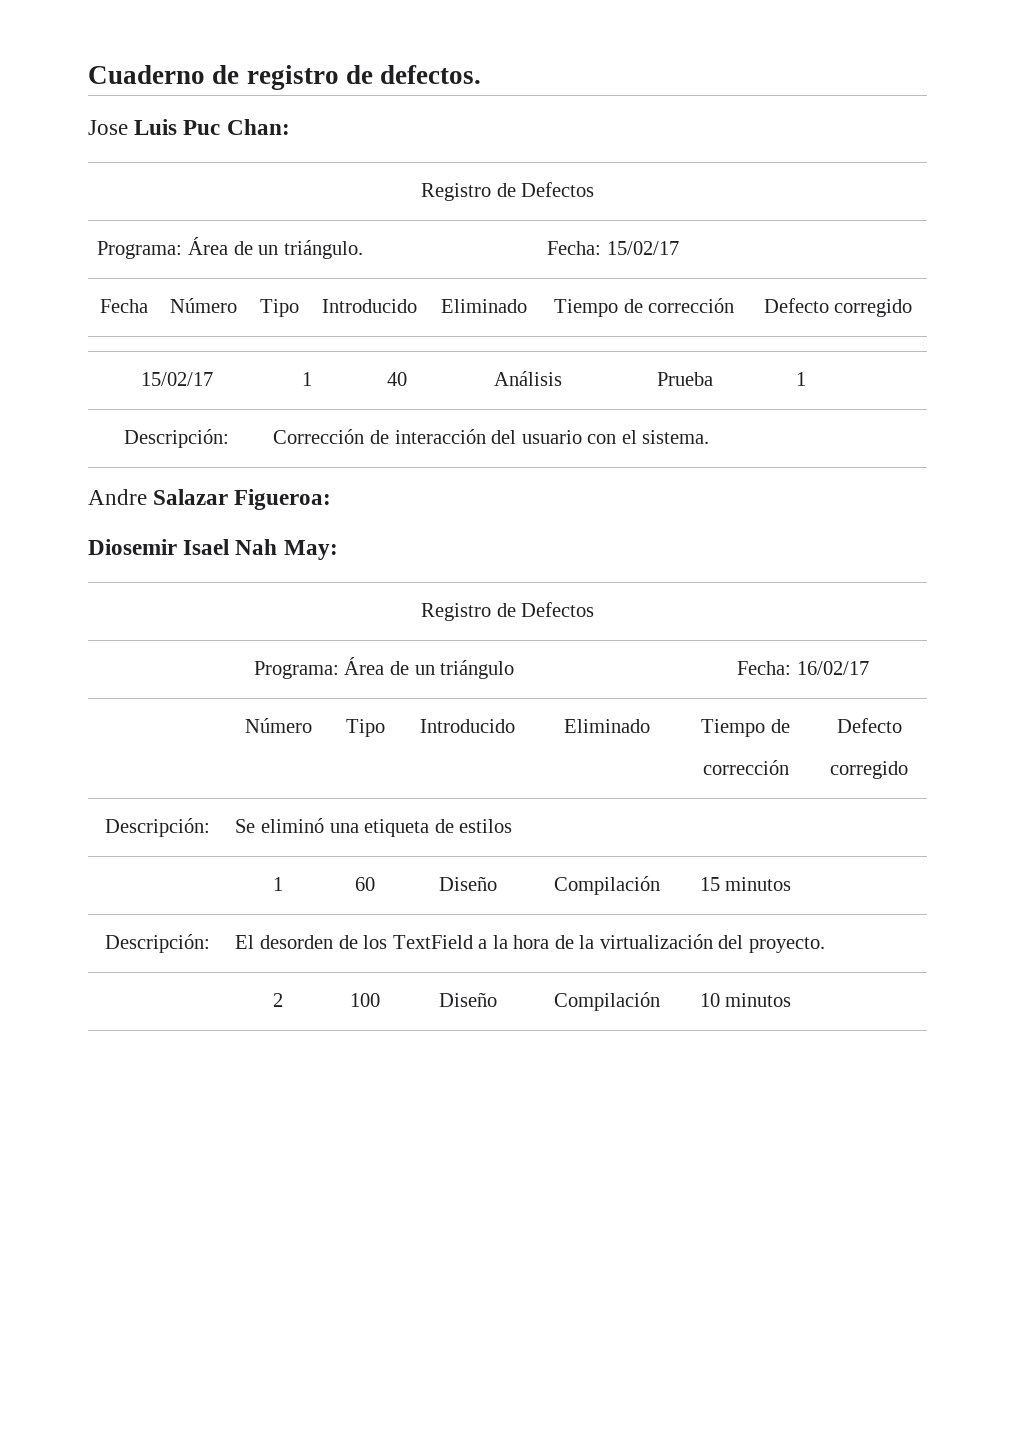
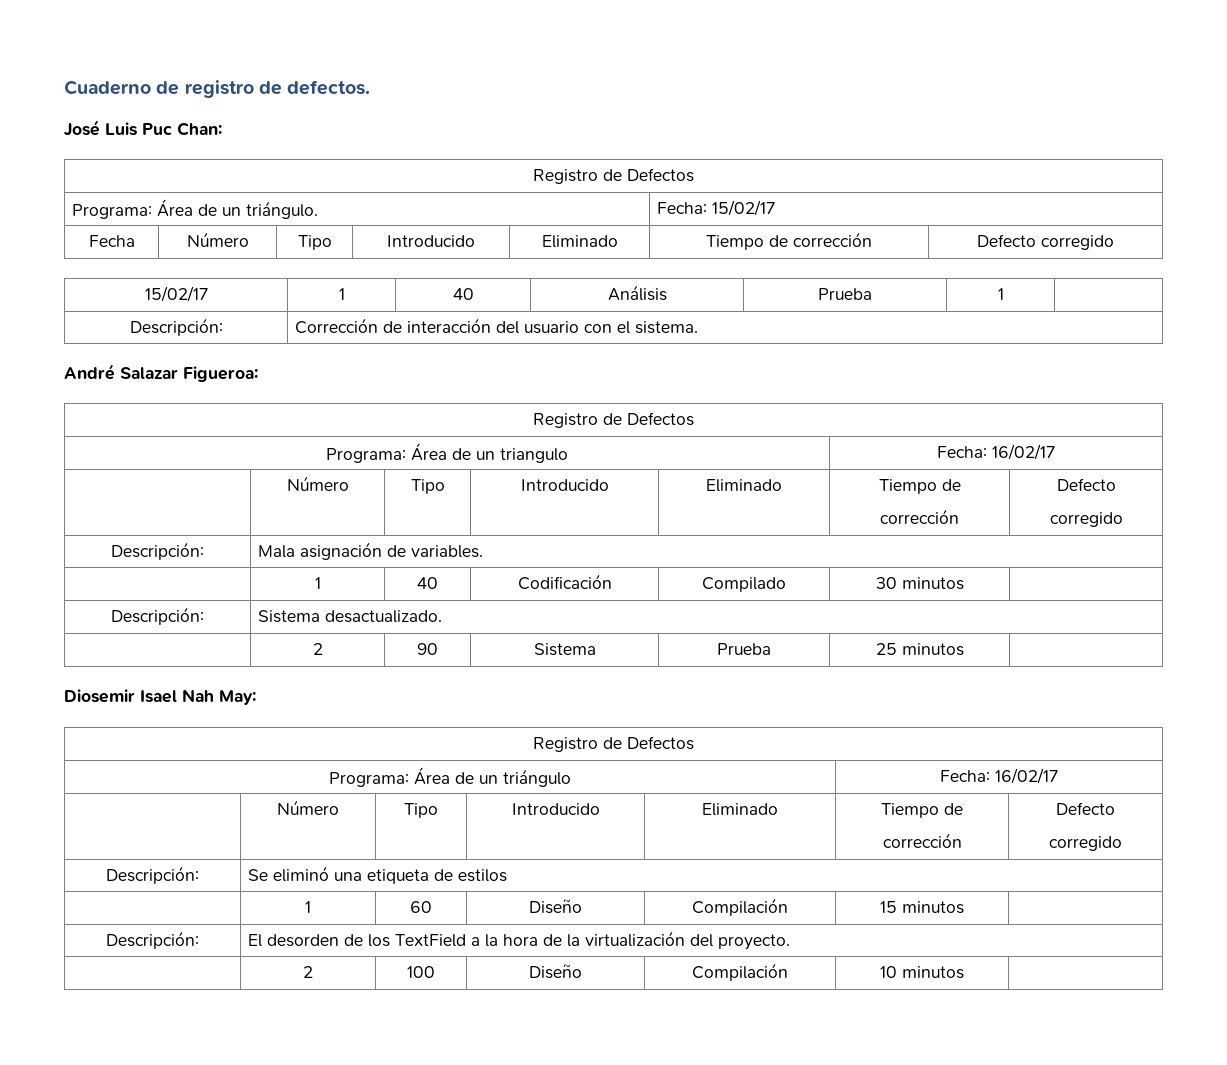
[88,120,128,135] Jose -> [64,120,100,136] José
[88,489,147,505] Andre -> [64,364,115,380] André
(332, 499) none -> [533,412,694,428] [326,443,568,463] [937,444,1055,460] [286,476,349,491] [410,479,445,494] [520,479,609,491] [706,479,782,492] [878,479,961,494] [880,509,959,524] [1056,478,1116,491] [1049,512,1123,527] [111,542,204,560] [257,542,483,560] [314,577,321,589] [417,577,438,589] [517,574,612,590] [702,577,786,592] [875,577,964,590] [111,607,204,625] [257,610,442,623] [312,643,323,655] [417,643,438,655] [533,643,596,656] [717,643,771,655] [875,643,964,656] // Registro de Defectos // Programa: Área de un triangulo | Fecha: 16/02/17 // | Número | Tipo | Introducido | Eliminado | Tiempo de // corrección | Defecto // corregido // Descripción: | Mala asignación de variables. // | 1 | 40 | Codificación | Compilado | 30 minutos | // Descripción: | Sistema desactualizado. // | 2 | 90 | Sistema | Prueba | 25 minutos |

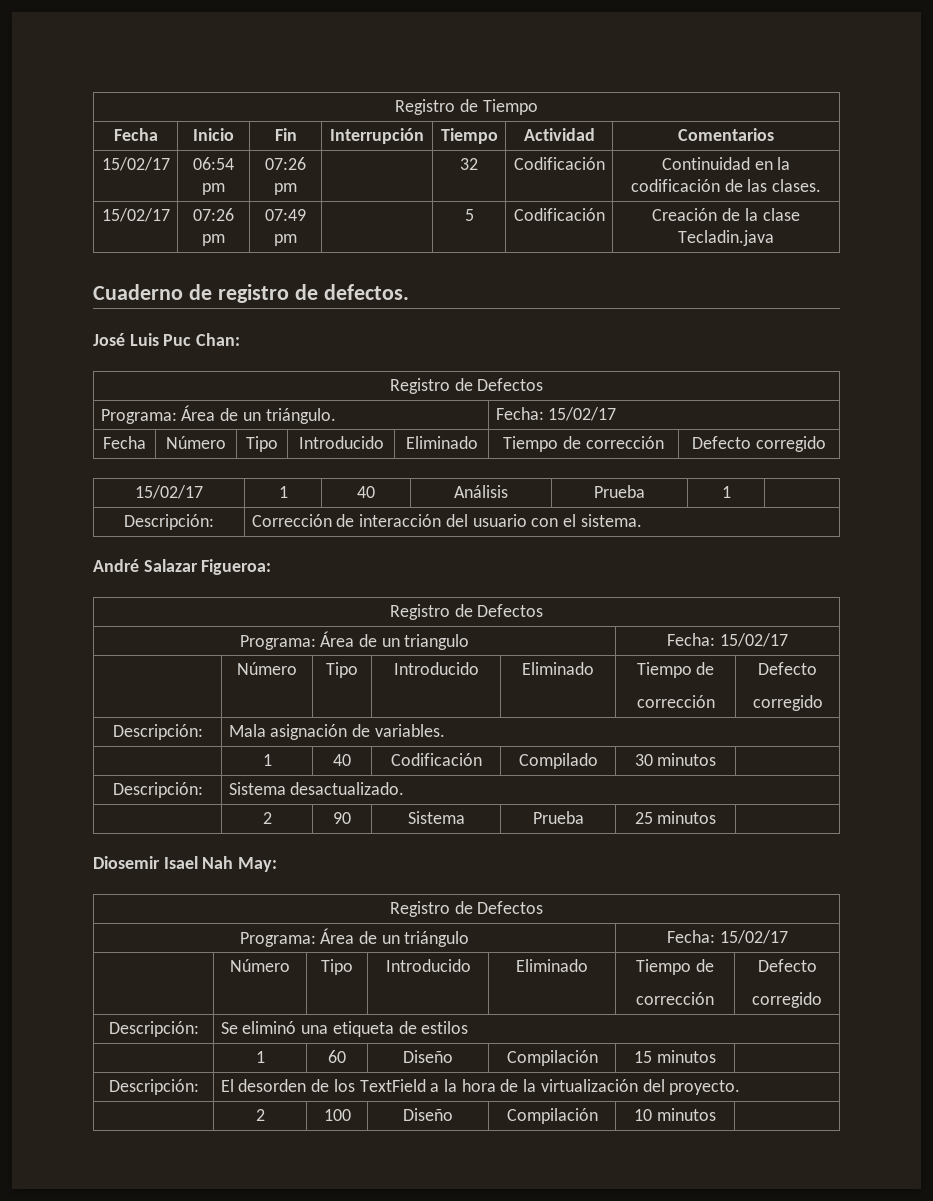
(64, 87) none -> [395,99,538,115] [113,128,158,141] [193,128,234,141] [274,128,297,141] [330,128,424,144] [440,128,498,144] [523,128,595,141] [678,128,774,141] [101,157,170,171] [193,157,234,170] [202,183,225,195] [265,157,306,170] [274,183,297,195] [460,158,478,170] [513,157,605,170] [661,157,791,170] [630,179,822,192] [101,208,170,222] [193,208,234,221] [202,234,225,246] [265,209,306,221] [274,234,297,246] [464,209,474,221] [513,208,605,221] [652,208,800,221] [678,230,774,246] Registro de Tiempo // Fecha | Inicio | Fin | Interrupción | Tiempo | Actividad | Comentarios // 15/02/17 | 06:54 pm | 07:26 pm | | 32 | Codificación | Continuidad en la codificación de las clases. // 15/02/17 | 07:26 pm | 07:49 pm | | 5 | Codificación | Creación de la clase Tecladin.java //
[992,444,1055,460] 16/02/17 -> [719,633,788,647] 15/02/17
[995,768,1058,784] 16/02/17 -> [719,930,788,944] 15/02/17

